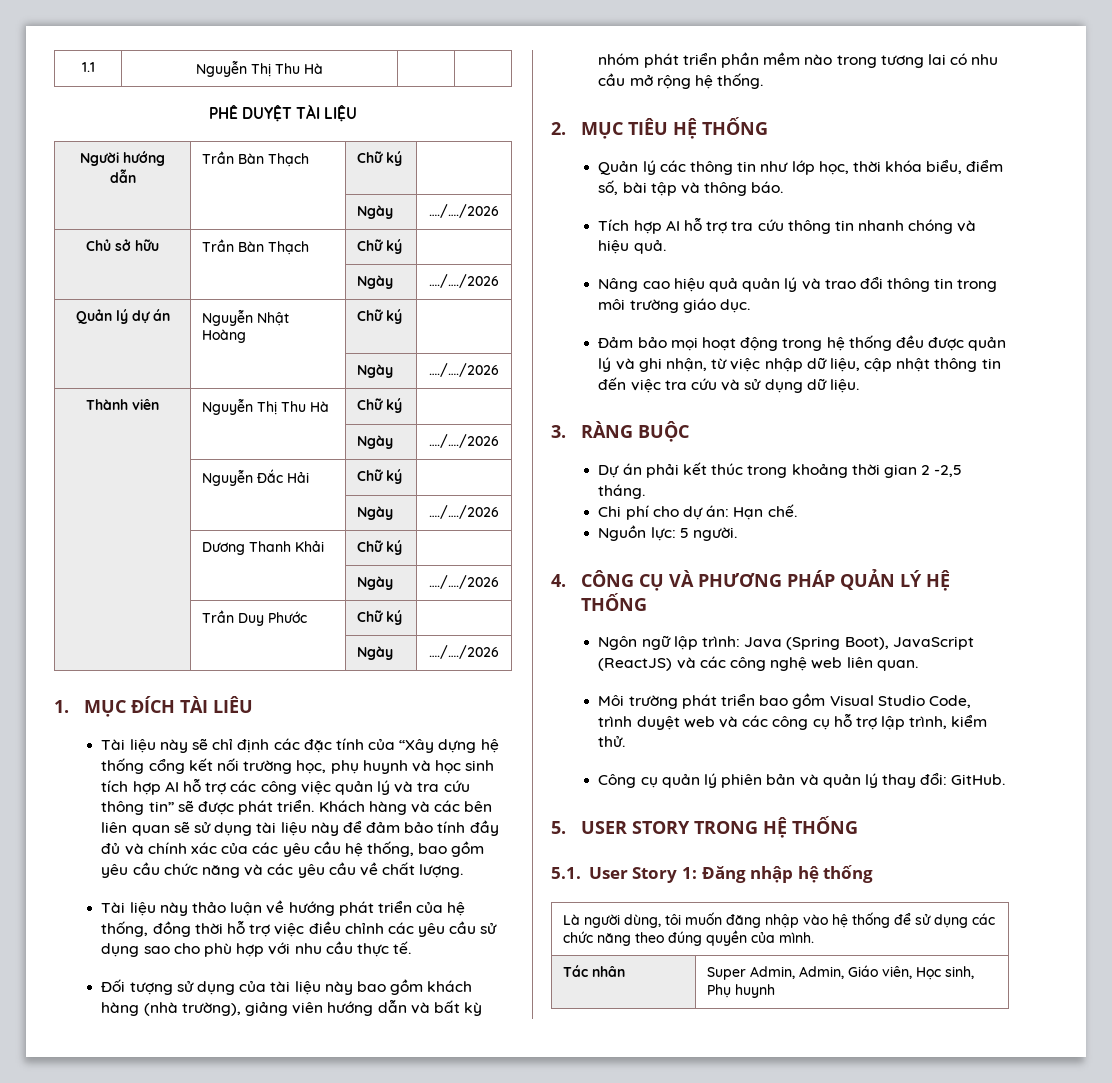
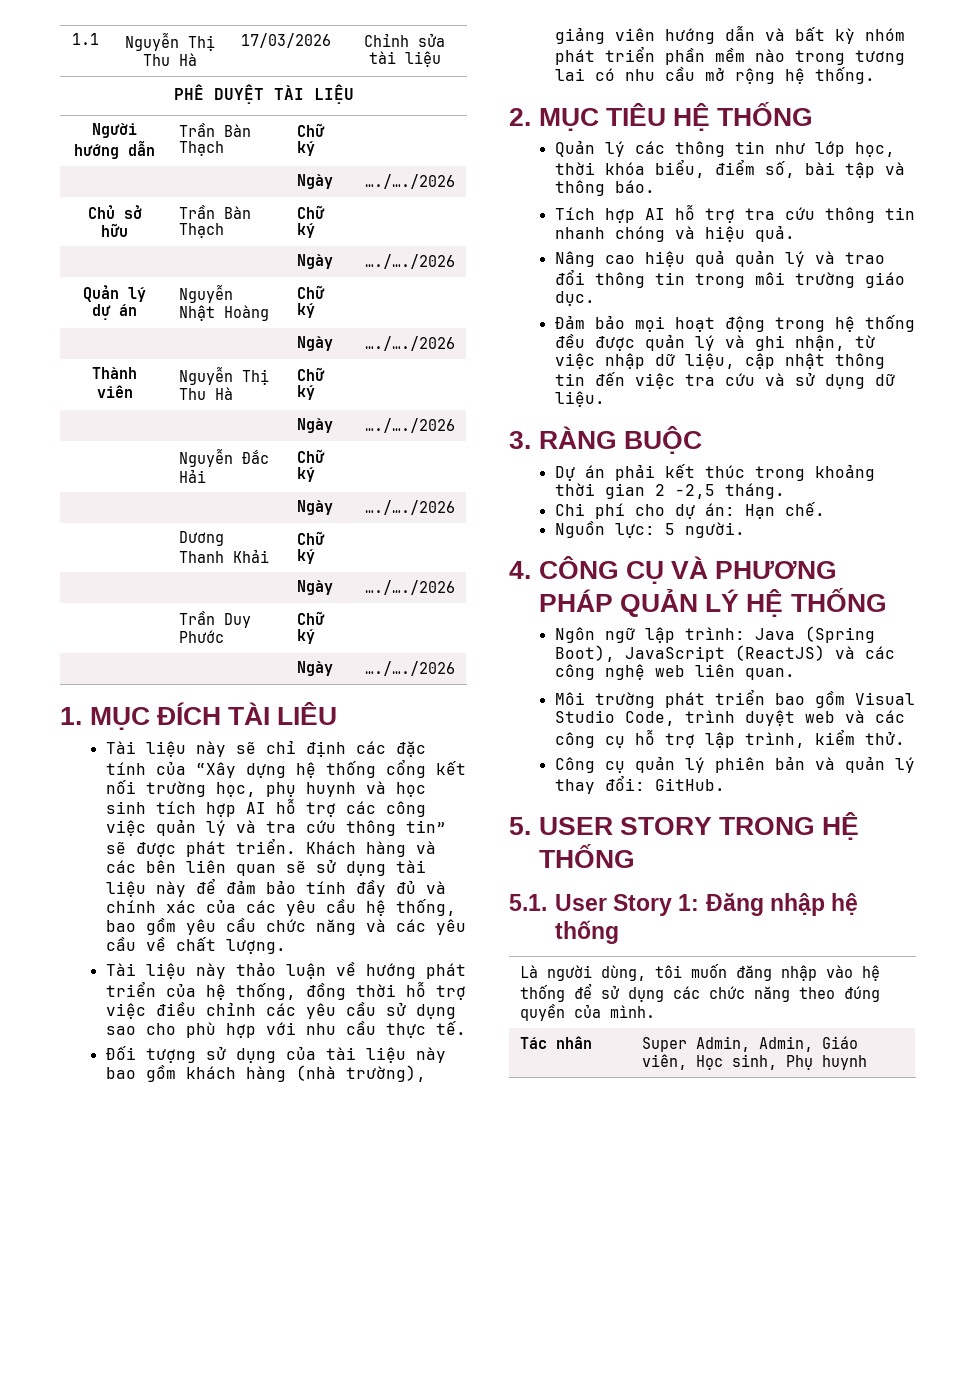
(323, 68) | -> [240,33,331,48] [364,33,445,47] [368,51,441,67] 17/03/2026 | Chỉnh sửa tài liệu

